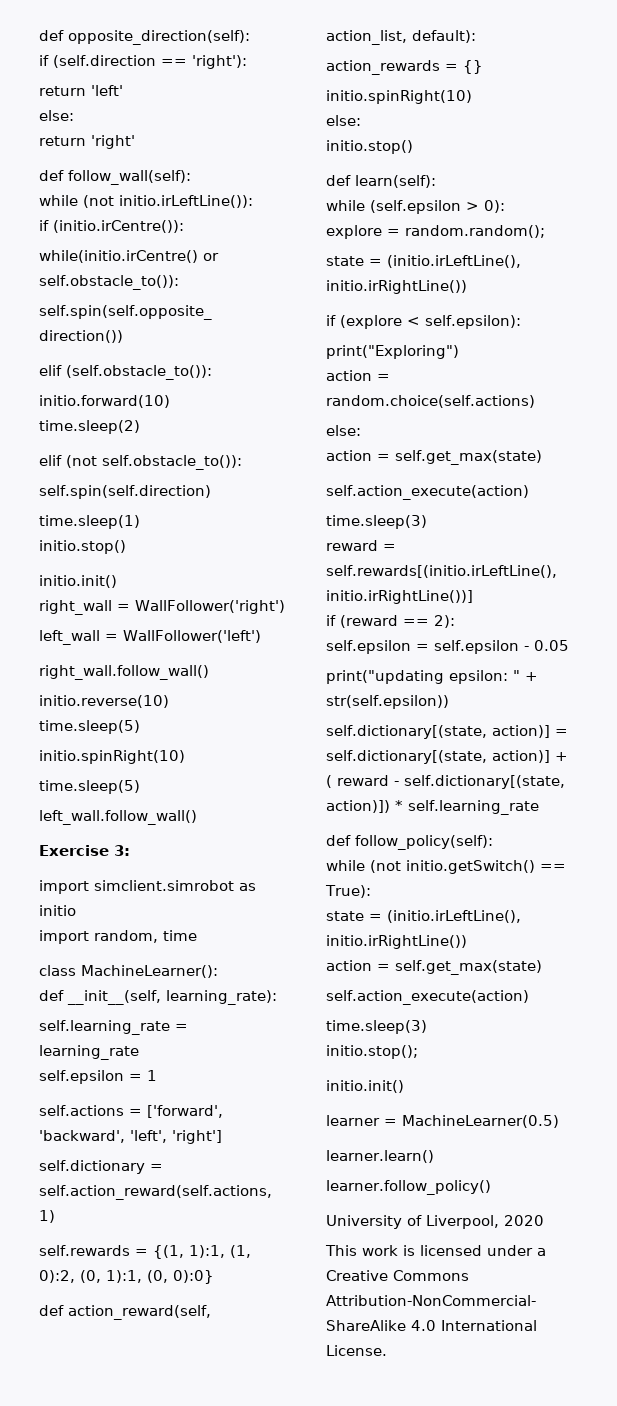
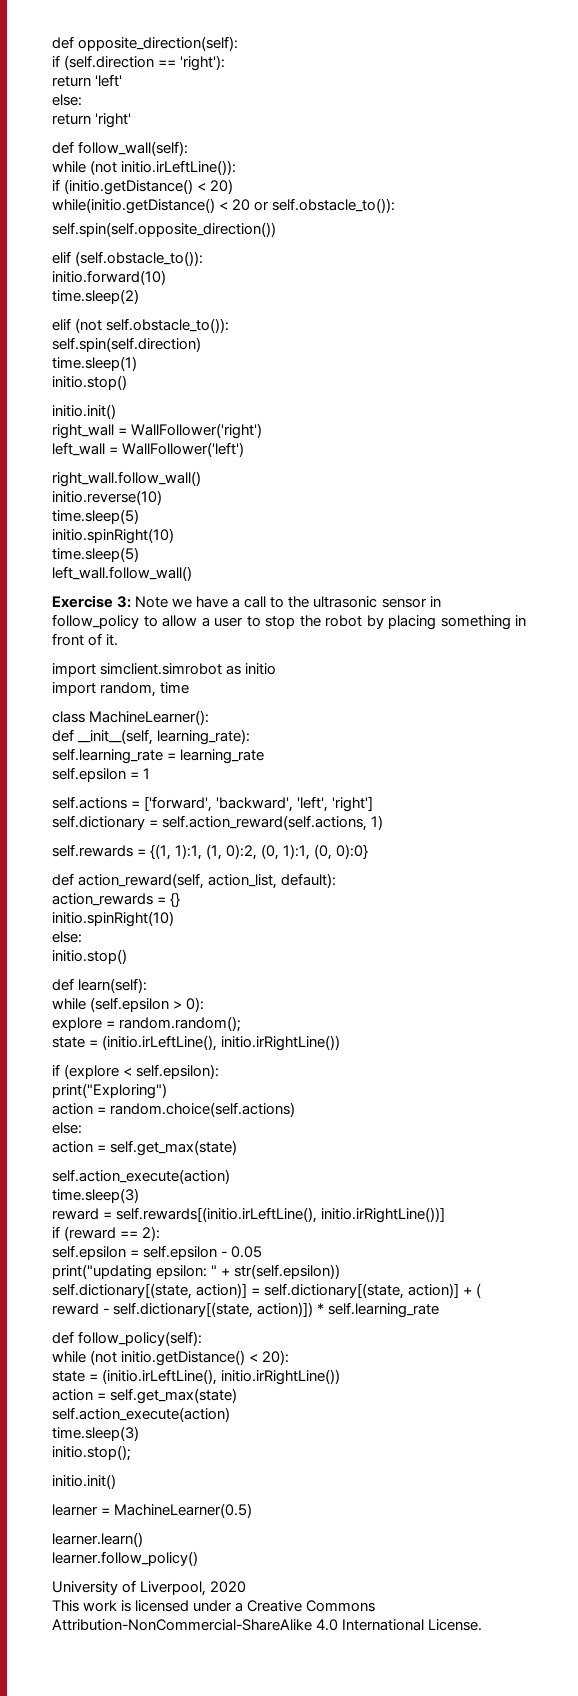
[53,220,184,233] [39,250,198,263] (initio.irCentre()): // while(initio.irCentre() -> [64,179,234,195] [52,198,251,214] (initio.getDistance() < 20) // while(initio.getDistance() < 20
(130, 850) none -> [135,596,441,608] [52,614,526,630] [52,633,119,646] Note we have a call to the ultrasonic sensor in follow_policy to allow a user to stop the robot by placing something in front of it.
[406,860,566,874] [325,885,371,898] initio.getSwitch() == True): -> [121,1350,290,1366] initio.getDistance() < 20):

